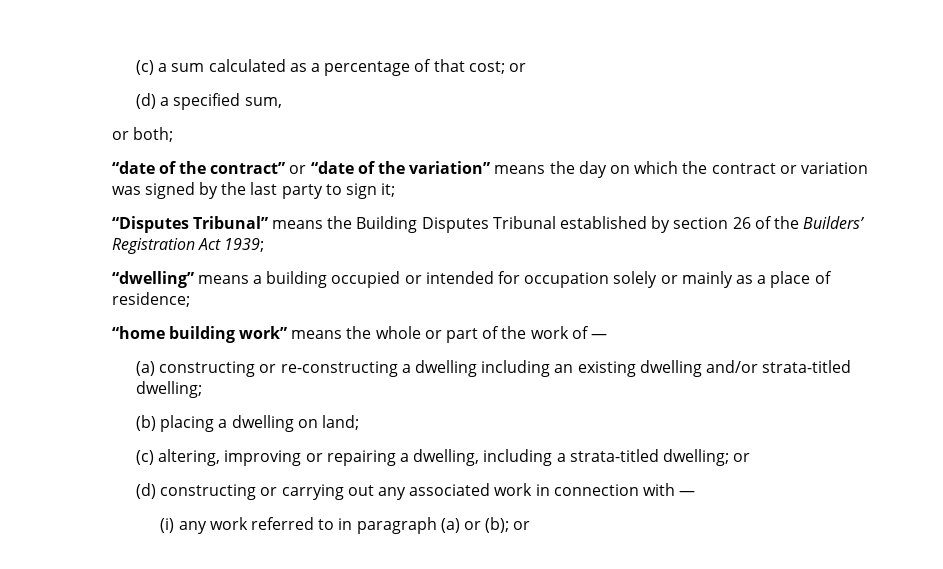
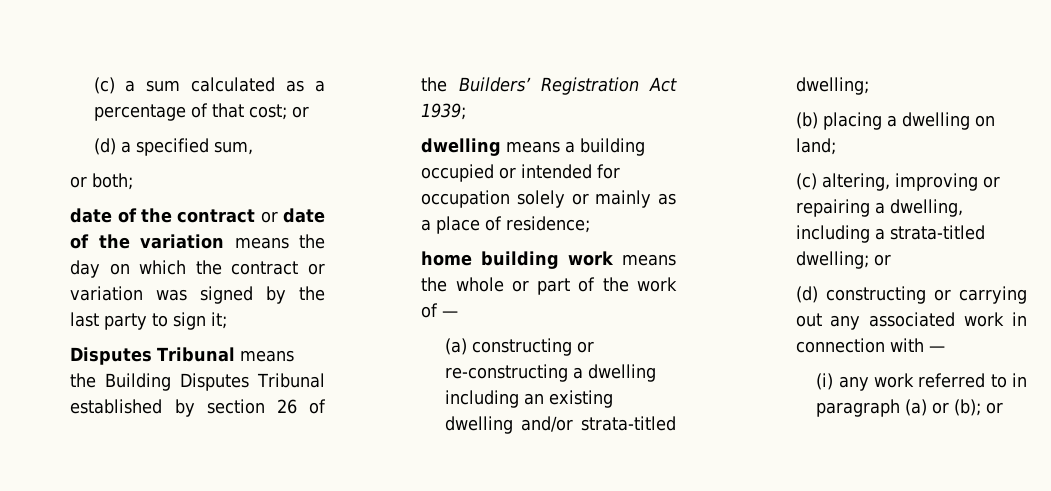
[111,161,491,174] “date of the contract” or “date of the variation” -> [70,208,325,223] [70,234,225,249] date of the contract or date of the variation
[111,216,268,233] “Disputes Tribunal” -> [70,347,236,365] Disputes Tribunal
[111,271,194,288] “dwelling” -> [421,138,502,156] dwelling
[111,326,288,343] “home building work” -> [421,251,615,269] home building work

